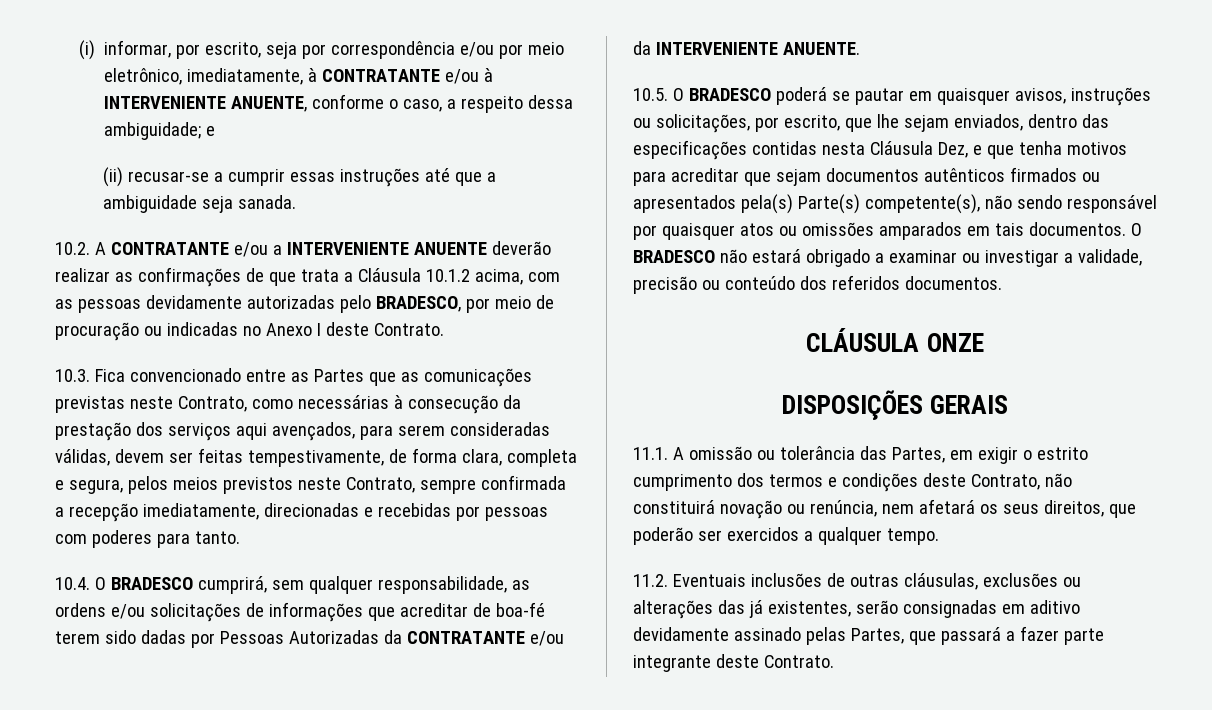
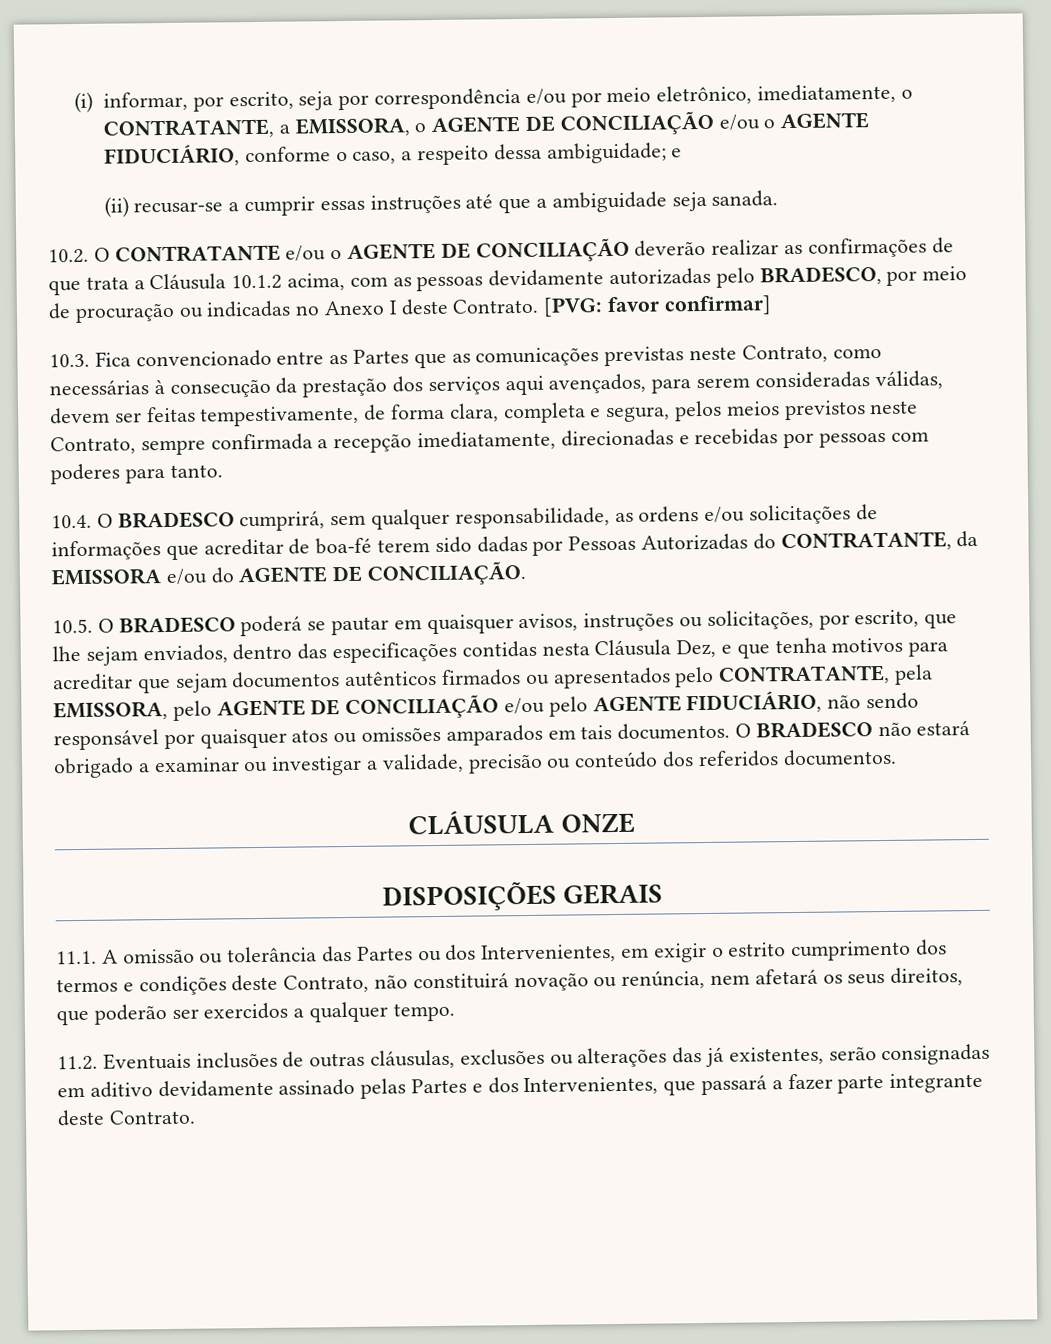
[308,68,494,84] [104,96,308,112] à CONTRATANTE e/ou à INTERVENIENTE ANUENTE, -> [900,89,913,99] [103,110,870,139] [104,144,241,167] o CONTRATANTE, a EMISSORA, o AGENTE DE CONCILIAÇÃO e/ou o AGENTE FIDUCIÁRIO,
[94,242,487,257] A CONTRATANTE e/ou a INTERVENIENTE ANUENTE -> [93,237,630,263] O CONTRATANTE e/ou o AGENTE DE CONCILIAÇÃO
(444, 329) none -> [543,295,772,317] [PVG: favor confirmar]
[383,630,564,646] [633,41,860,55] da CONTRATANTE e/ou da INTERVENIENTE ANUENTE. -> [752,530,979,552] [51,560,528,586] do CONTRATANTE, da EMISSORA e/ou do AGENTE DE CONCILIAÇÃO.
[740,194,980,214] pela(s) Parte(s) competente(s), -> [674,664,934,688] [53,690,823,721] pelo CONTRATANTE, pela EMISSORA, pelo AGENTE DE CONCILIAÇÃO e/ou pelo AGENTE FIDUCIÁRIO,
[891,447,945,463] Partes, -> [356,944,617,963] Partes ou dos Intervenientes,
[850,628,904,644] Partes, -> [411,1076,659,1096] Partes e dos Intervenientes,

